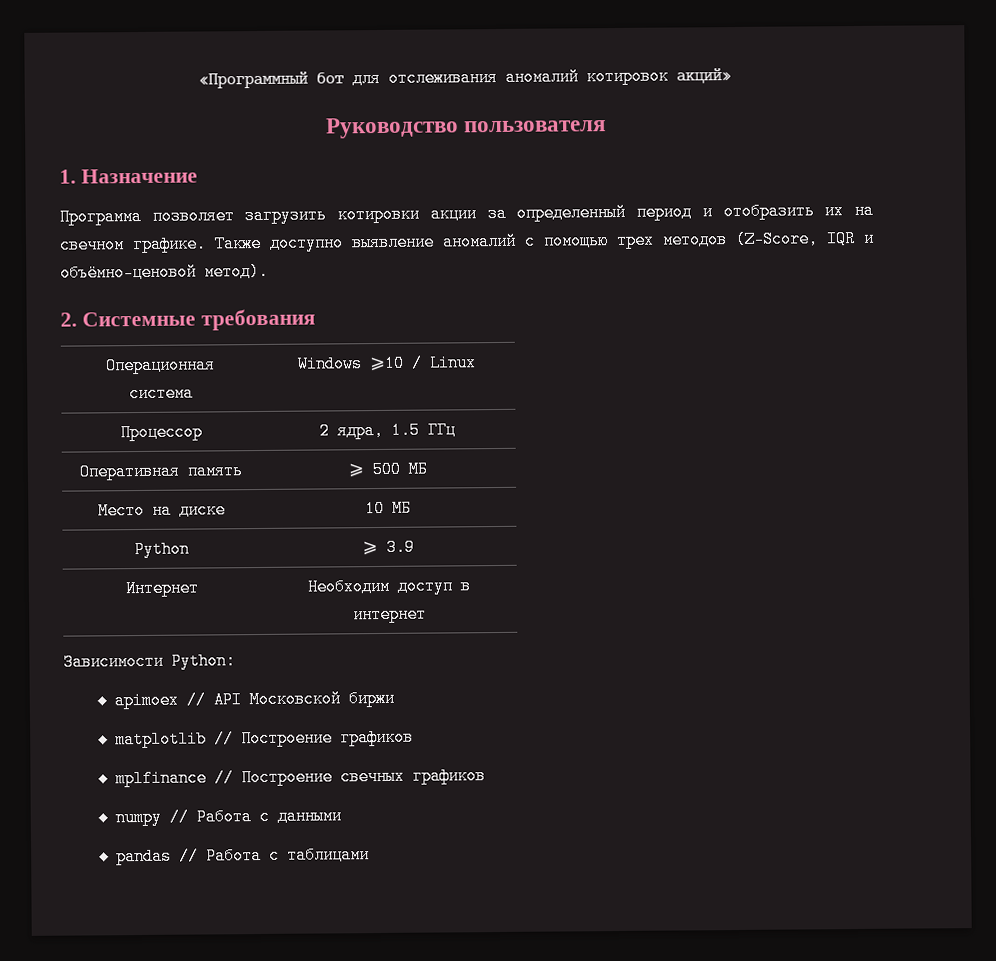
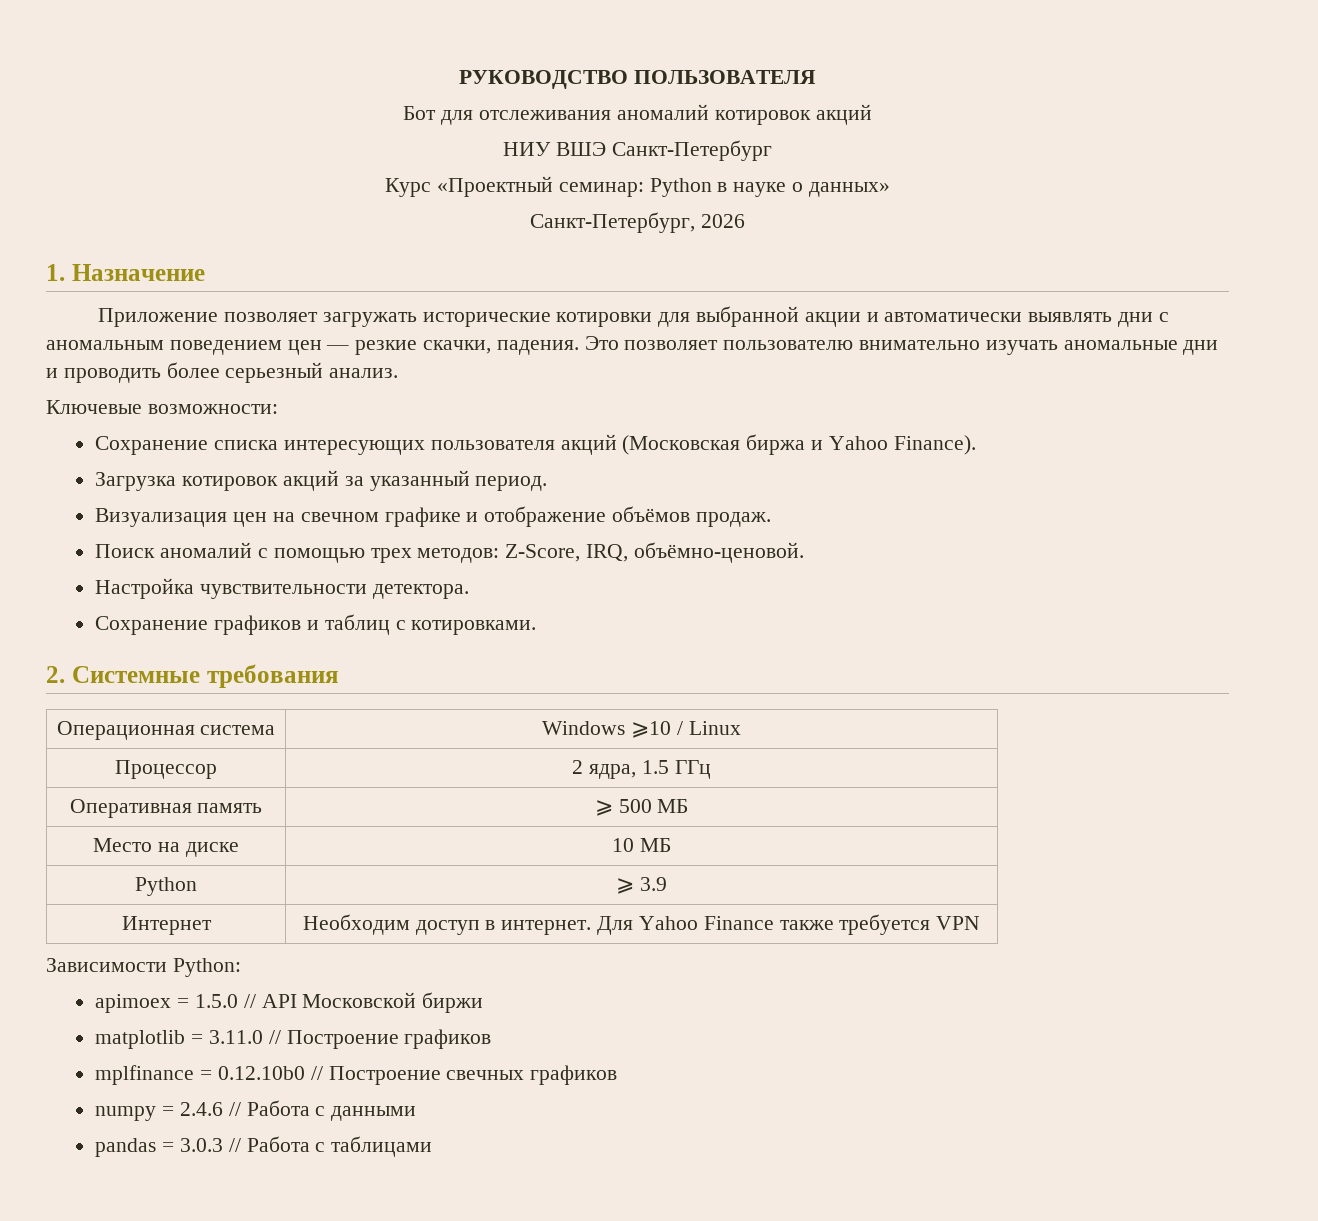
[199,71,344,89] «Программный бот -> [459,70,816,89] [403,106,437,120] РУКОВОДСТВО ПОЛЬЗОВАТЕЛЯ // Бот
[676,68,731,84] [324,117,607,139] [59,168,198,184] [59,202,874,226] [59,230,874,254] [60,262,269,282] акций» // Руководство пользователя // 1. Назначение // Программа позволяет загрузить котировки акции за определенный период и отобразить их на свечном графике. Также доступно выявление аномалий с помощью трех методов (Z-Score, IQR и объёмно-ценовой метод). -> [815,104,872,125] [503,140,772,161] [385,176,890,197] [530,212,745,233] [46,264,205,281] [98,306,1169,327] [46,336,1219,355] [46,362,399,383] [46,400,278,414] [95,434,976,455] [95,470,548,491] [95,506,771,527] [95,542,804,563] [95,578,470,599] [95,614,537,635] акций // НИУ ВШЭ Санкт-Петербург // Курс «Проектный семинар: Python в науке о данных» // Санкт-Петербург, 2026 // 1. Назначение // Приложение позволяет загружать исторические котировки для выбранной акции и автоматически выявлять дни с аномальным поведением цен — резкие скачки, падения. Это позволяет пользователю внимательно изучать аномальные дни и проводить более серьезный анализ. // Ключевые возможности: // Сохранение списка интересующих пользователя акций (Московская биржа и Yahoo Finance). // Загрузка котировок акций за указанный период. // Визуализация цен на свечном графике и отображение объёмов продаж. // Поиск аномалий с помощью трех методов: Z-Score, IRQ, объёмно-ценовой. // Настройка чувствительности детектора. // Сохранение графиков и таблиц с котировками.
[352,606,426,624] интернет -> [501,914,981,935] интернет. Для Yahoo Finance также требуется VPN
(180, 700) none -> [177,994,239,1008] = 1.5.0
(208, 739) none -> [191,1030,264,1044] = 3.11.0
(208, 778) none -> [200,1066,306,1080] = 0.12.10b0
(163, 817) none -> [162,1102,224,1116] = 2.4.6
(173, 856) none -> [162,1138,224,1152] = 3.0.3

